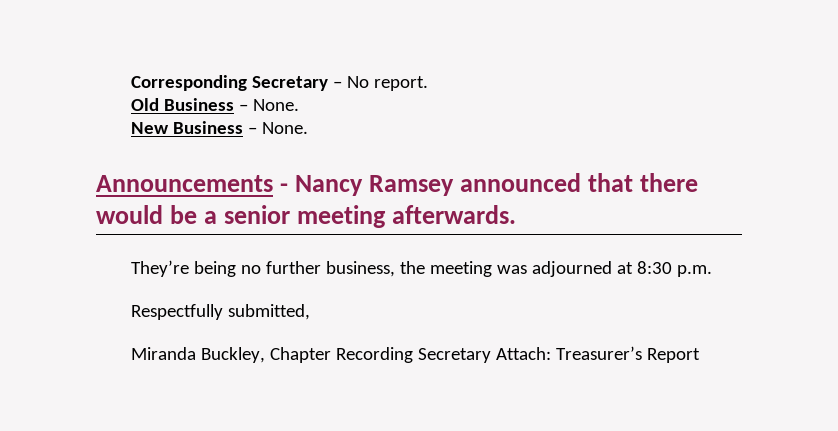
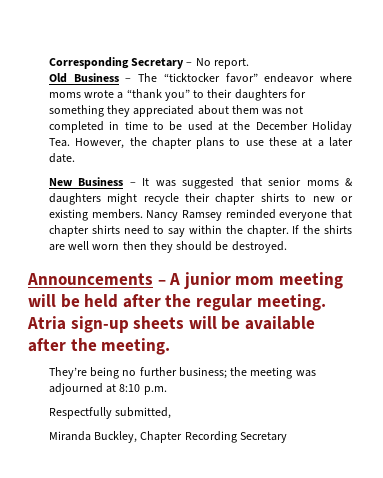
[253,99,300,111] [131,121,309,134] [96,173,699,196] [96,205,517,228] None. // New Business – None. // Announcements - Nancy Ramsey announced that there would be a senior meeting afterwards. -> [138,73,352,83] [48,89,306,101] [48,105,304,117] [48,121,352,133] [48,137,353,149] [48,153,75,163] [48,177,353,189] [48,193,353,205] [48,209,352,221] [48,225,352,237] [48,241,287,253] [27,272,343,289] [28,294,326,311] [27,316,315,333] [28,338,171,355] The “ticktocker favor” endeavor where moms wrote a “thank you” to their daughters for something they appreciated about them was not completed in time to be used at the December Holiday Tea. However, the chapter plans to use these at a later date. // New Business – It was suggested that senior moms & daughters might recycle their chapter shirts to new or existing members. Nancy Ramsey reminded everyone that chapter shirts need to say within the chapter. If the shirts are well worn then they should be destroyed. // Announcements – A junior mom meeting will be held after the regular meeting. Atria sign-up sheets will be available after the meeting.
[326,261,396,277] business, -> [178,367,227,379] business;
[637,261,673,274] 8:30 -> [119,384,141,392] 8:10
[496,346,701,363] Attach: Treasurer’s Report -> (287, 437) none

